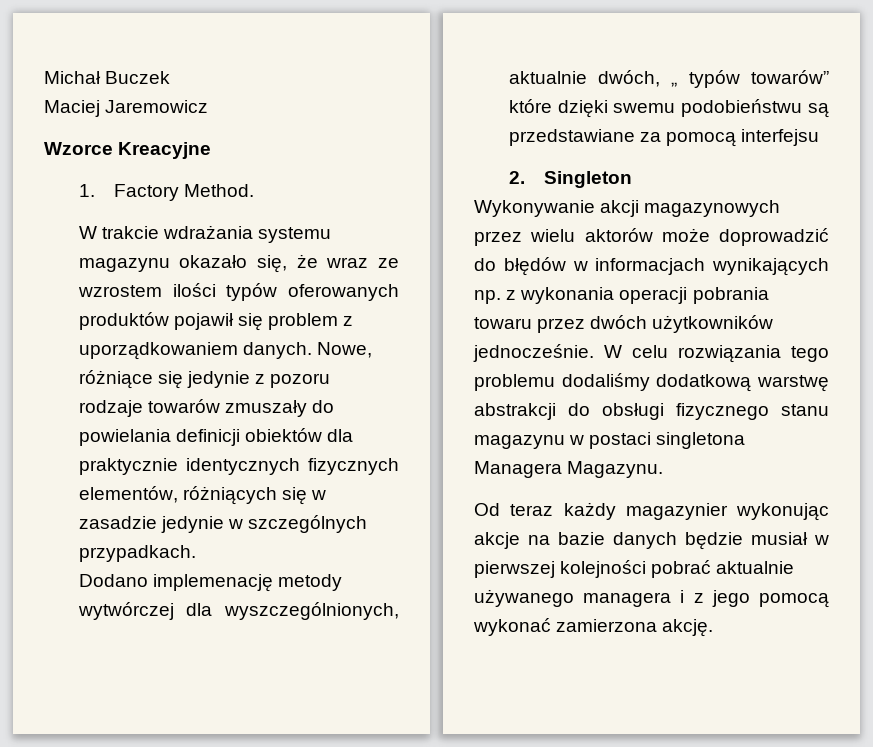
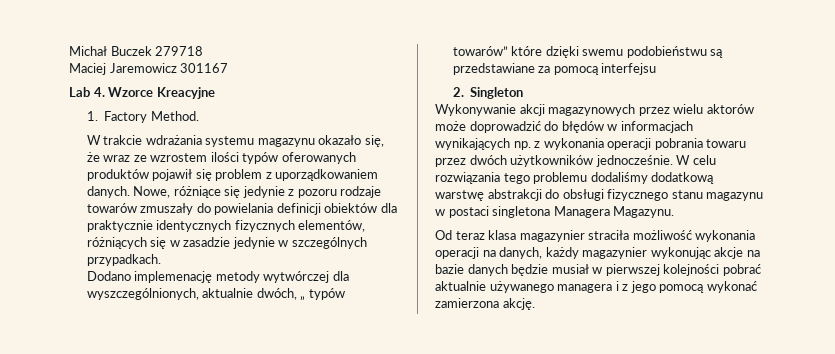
(171, 77) none -> [155,46,204,56] 279718
(209, 106) // -> [180,63,229,73] [69,87,105,97] 301167 // Lab 4.
(554, 510) none -> [488,230,756,242] [435,247,543,259] klasa magazynier straciła możliwość wykonania operacji na danych,

